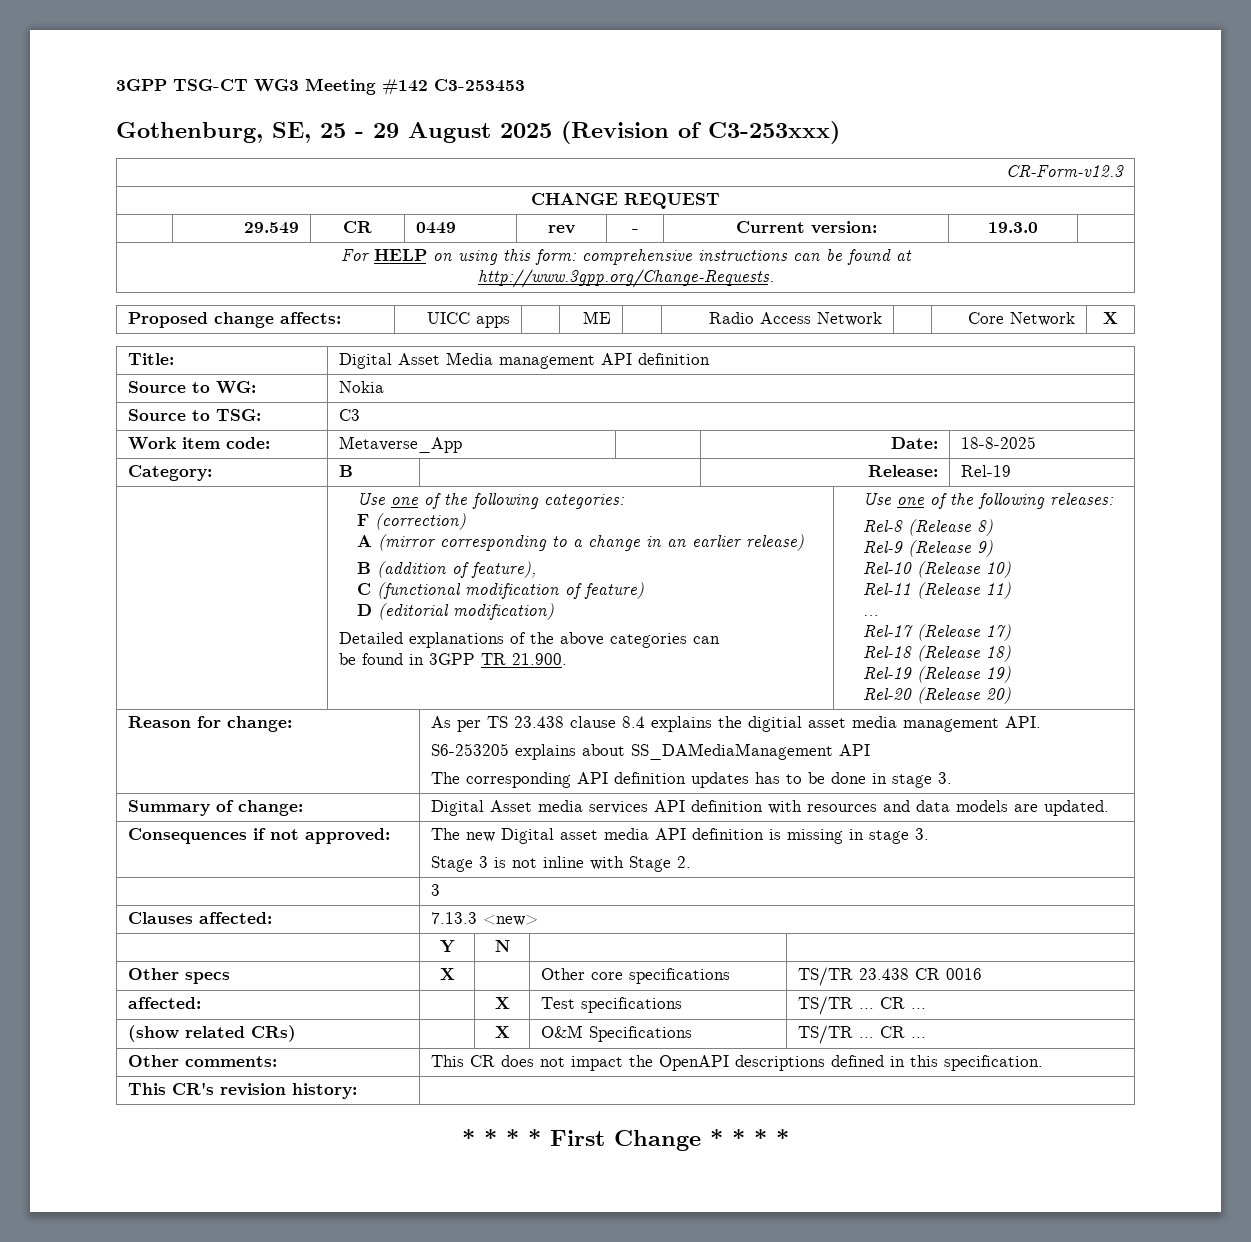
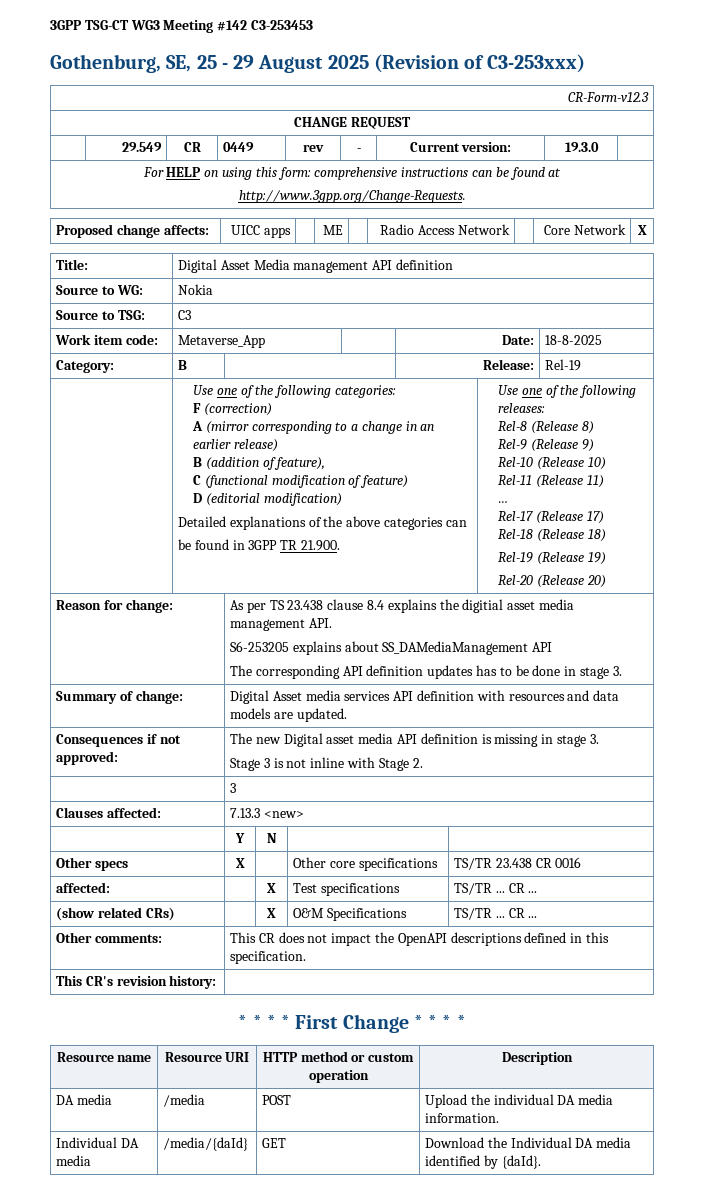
(789, 1137) none -> [56,1052,152,1062] [164,1052,250,1062] [262,1051,415,1062] [308,1070,369,1083] [501,1052,573,1065] [56,1094,112,1105] [163,1094,206,1107] [262,1095,292,1105] [425,1094,614,1108] [425,1113,500,1123] [56,1137,139,1148] [56,1155,92,1166] [163,1137,249,1151] [262,1138,287,1148] [425,1137,632,1148] [425,1155,541,1169] // Resource name | Resource URI | HTTP method or custom operation | Description // DA media | /media | POST | Upload the individual DA media information. // Individual DA media | /media/{daId} | GET | Download the Individual DA media identified by {daId}.

